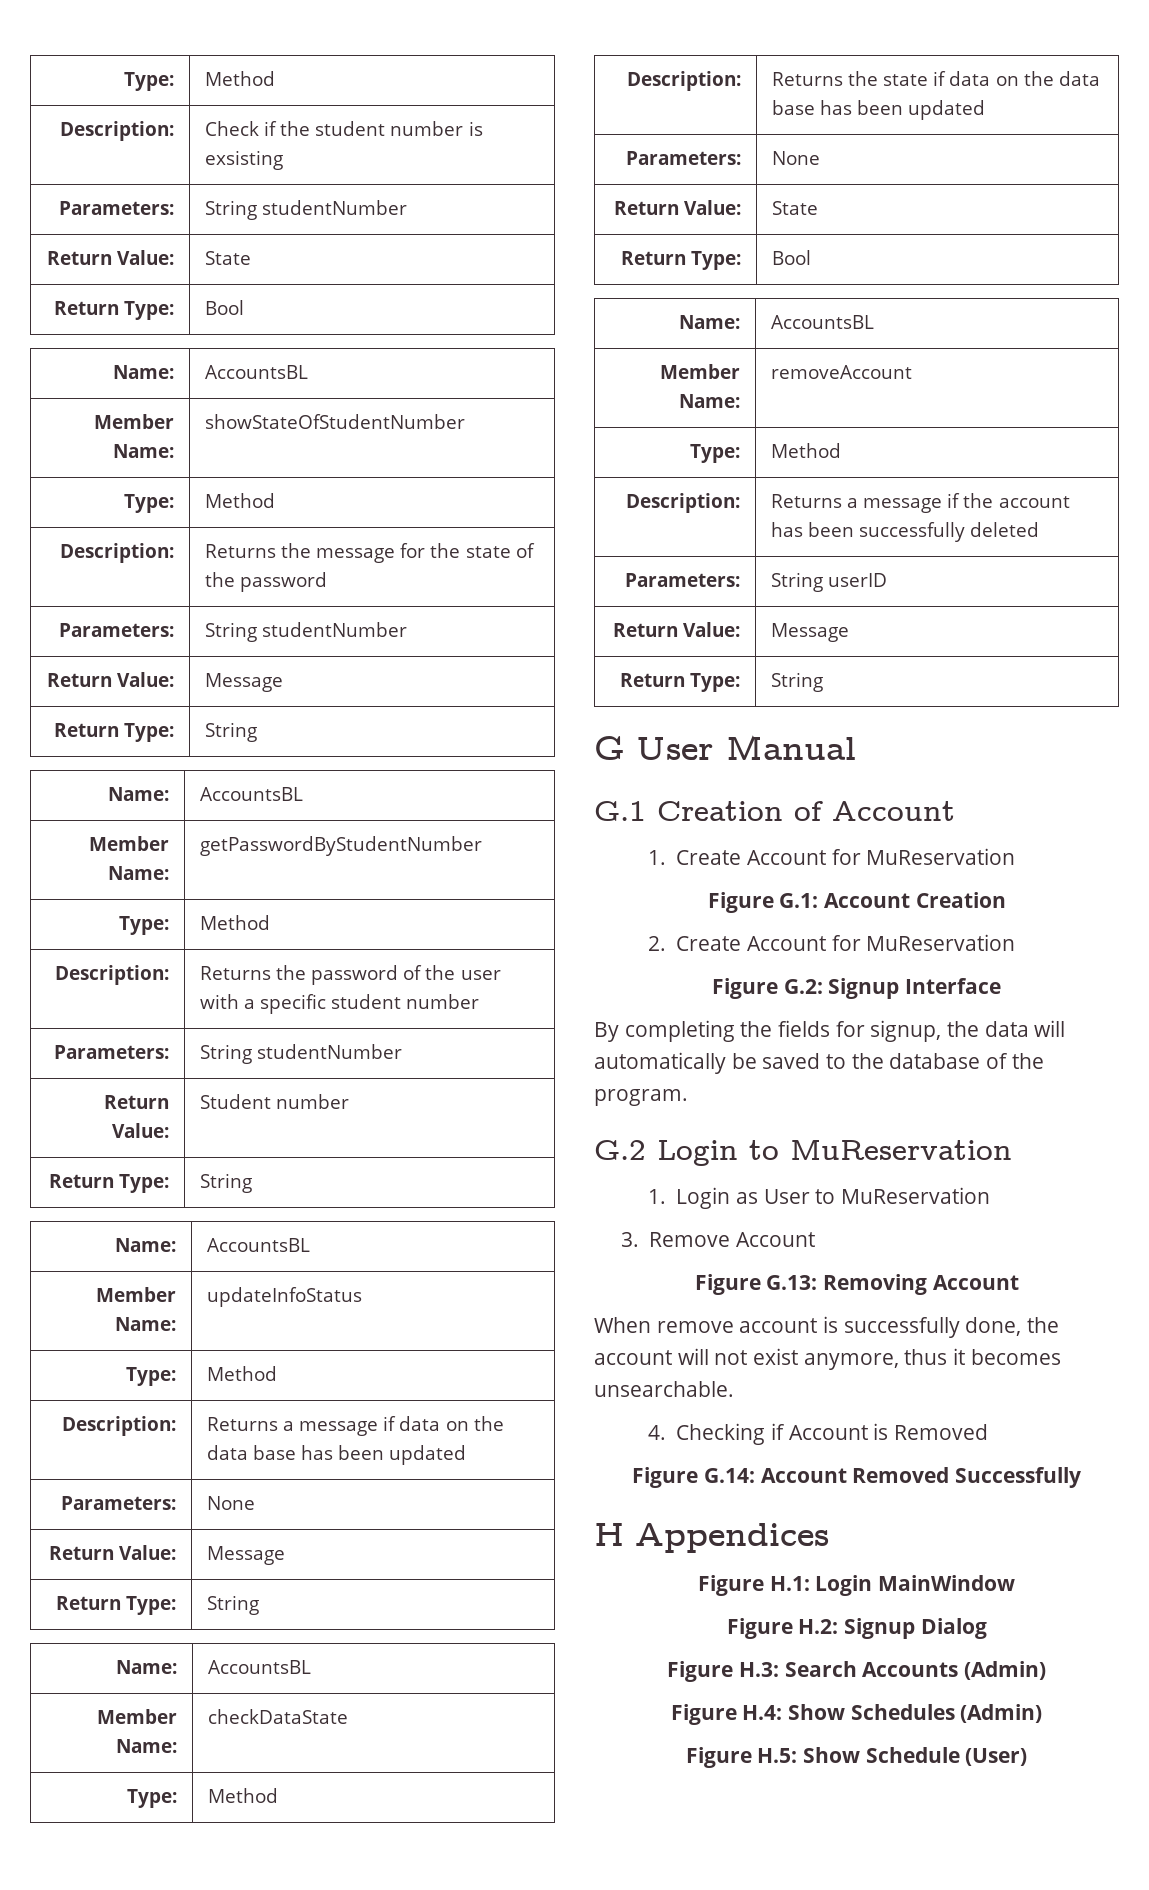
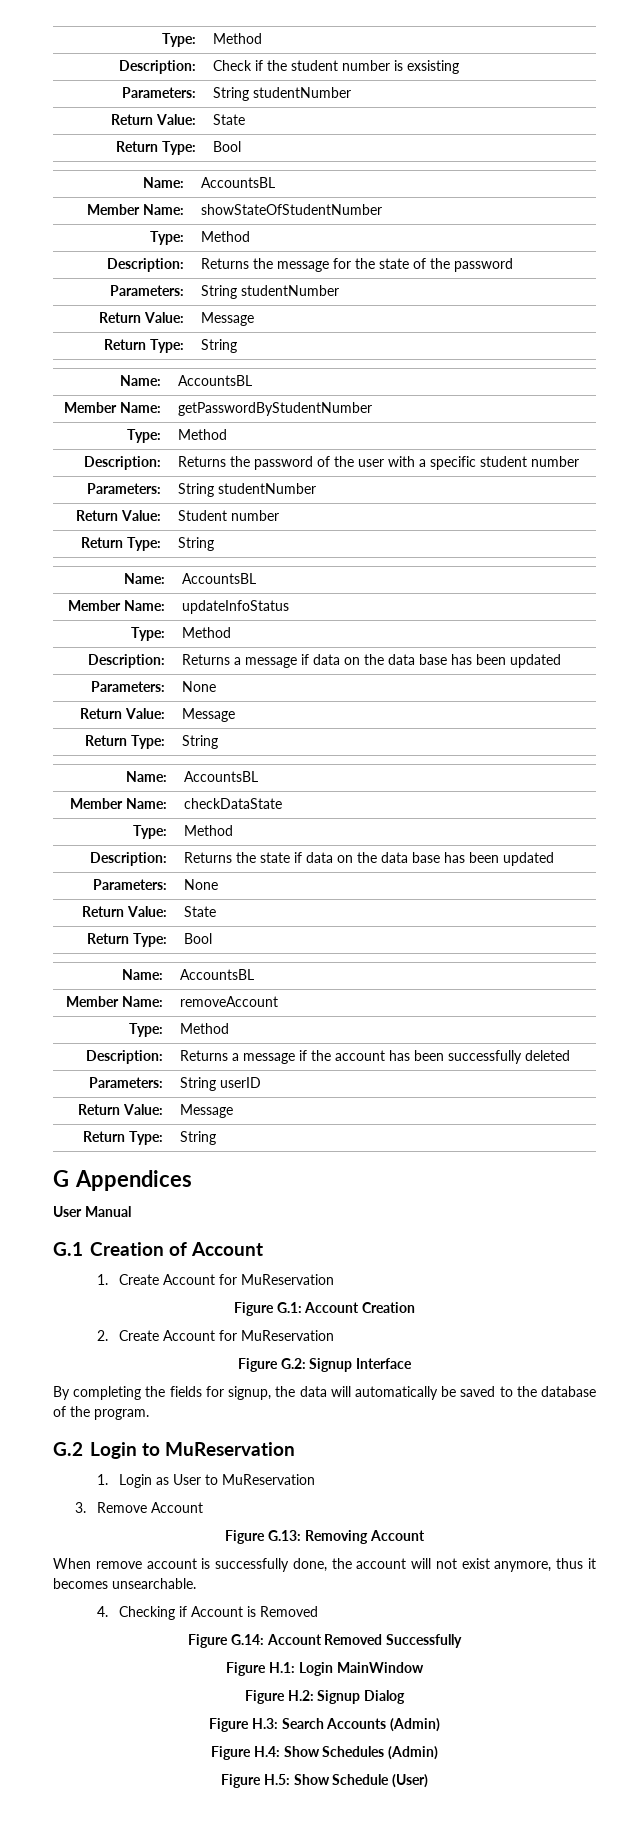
(625, 748) none -> [75,1170,192,1191] Appendices //
[594,1523,829,1553] // H Appendices -> (463, 1641) none

